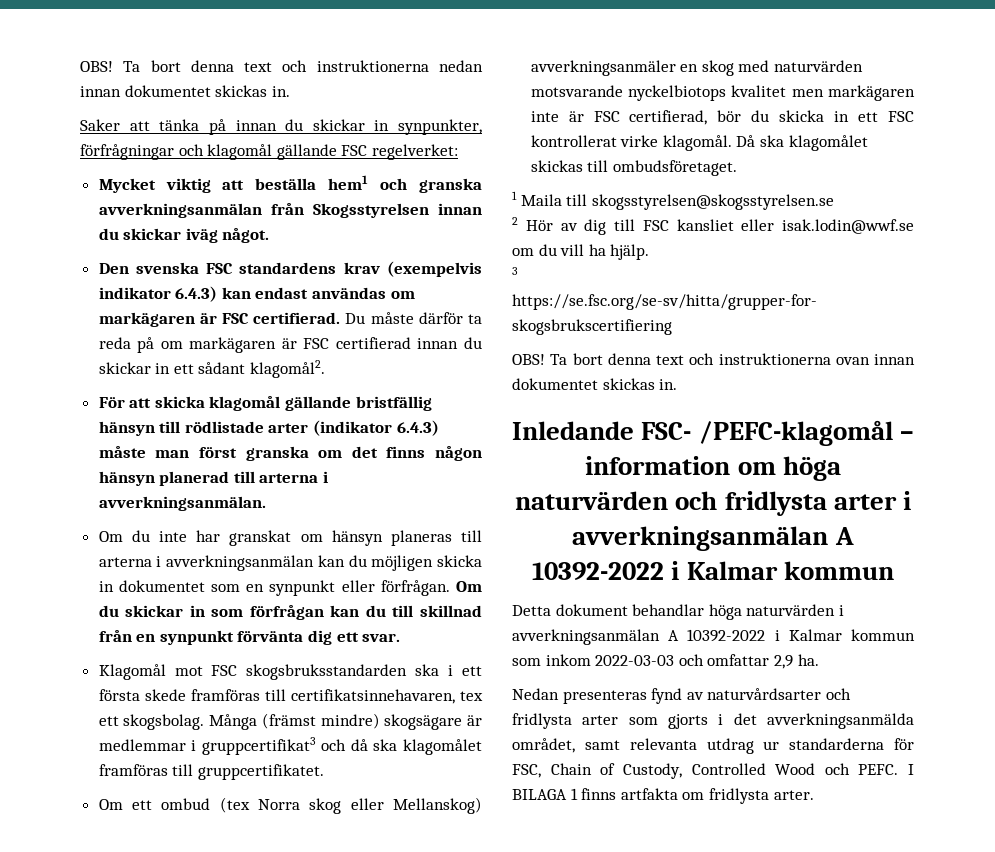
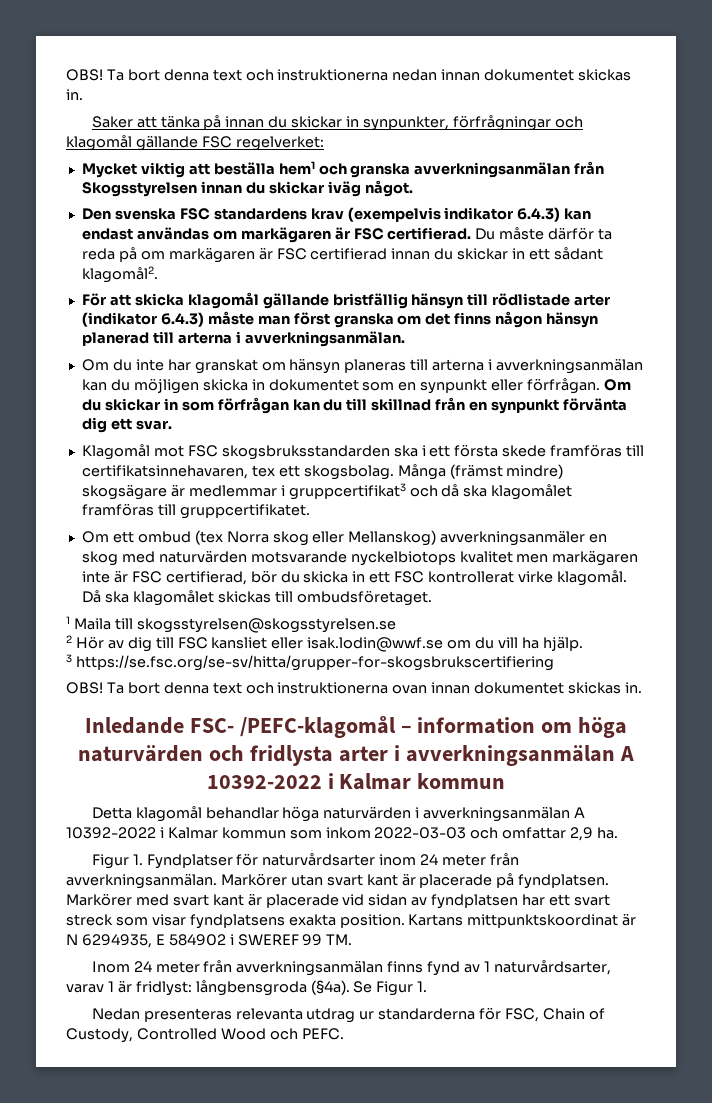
[555,604,628,616] dokument -> [135,806,202,822] klagomål
[512,688,851,704] [512,713,914,729] [512,738,620,753] Nedan presenteras fynd av naturvårdsarter och fridlysta arter som gjorts i det avverkningsanmälda området, samt -> [91,853,520,869] [66,873,610,889] [66,893,610,909] [66,913,637,929] [66,934,353,948] [91,960,611,976] [66,980,428,996] [91,1008,232,1022] Figur 1. Fyndplatser för naturvårdsarter inom 24 meter från avverkningsanmälan. Markörer utan svart kant är placerade på fyndplatsen. Markörer med svart kant är placerade vid sidan av fyndplatsen har ett svart streck som visar fyndplatsens exakta position. Kartans mittpunktskoordinat är N 6294935, E 584902 i SWEREF 99 TM. // Inom 24 meter från avverkningsanmälan finns fynd av 1 naturvårdsarter, varav 1 är fridlyst: långbensgroda (§4a). Se Figur 1. // Nedan presenteras
[908,764,914,775] [512,788,814,804] I BILAGA 1 finns artfakta om fridlysta arter. -> (344, 1034) none

